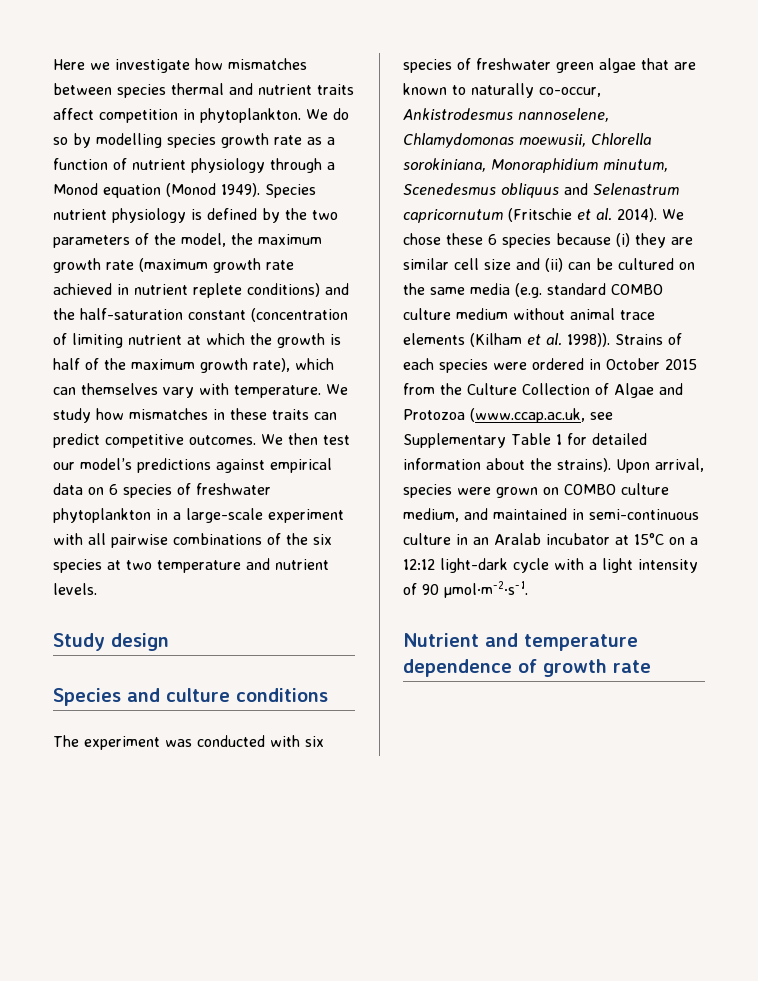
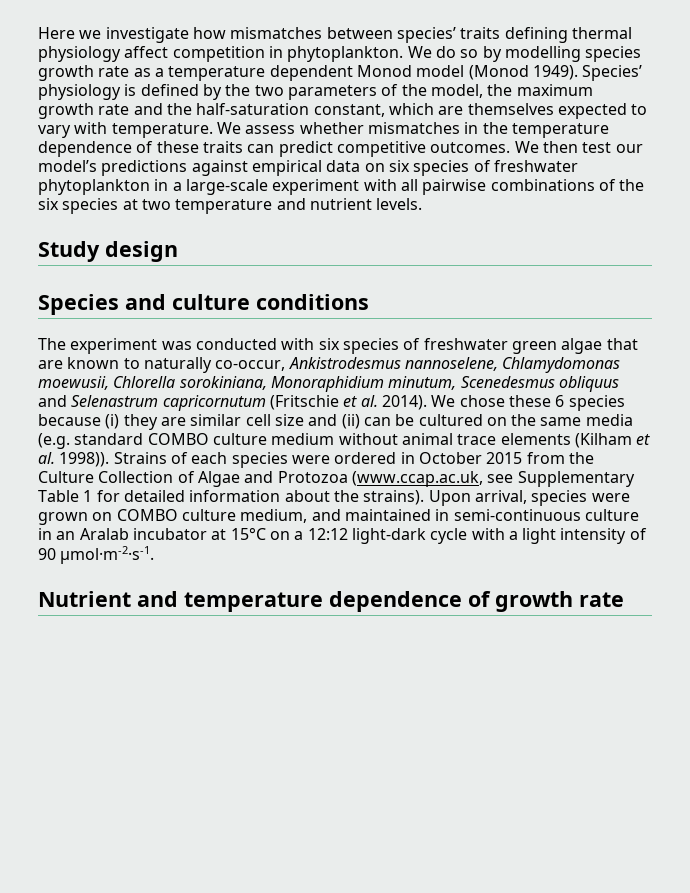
[117,83,354,98] species thermal and nutrient traits -> [396,27,632,43] [38,46,121,62] species’ traits defining thermal physiology
[53,158,335,173] [53,183,316,198] [53,209,107,220] function of nutrient physiology through a Monod equation (Monod 1949). Species nutrient -> [168,65,643,81] temperature dependent Monod model (Monod 1949). Species’
[139,258,294,273] [53,283,349,298] [53,308,348,322] [53,333,341,348] [53,358,334,373] [53,383,348,398] [53,408,225,423] (maximum growth rate achieved in nutrient replete conditions) and the half-saturation constant (concentration of limiting nutrient at which the growth is half of the maximum growth rate), which can themselves vary with temperature. We study how mismatches in -> [133,103,648,119] [38,122,609,138] [38,141,154,157] and the half-saturation constant, which are themselves expected to vary with temperature. We assess whether mismatches in the temperature dependence of
[109,484,118,495] 6 -> [388,160,410,172] six

